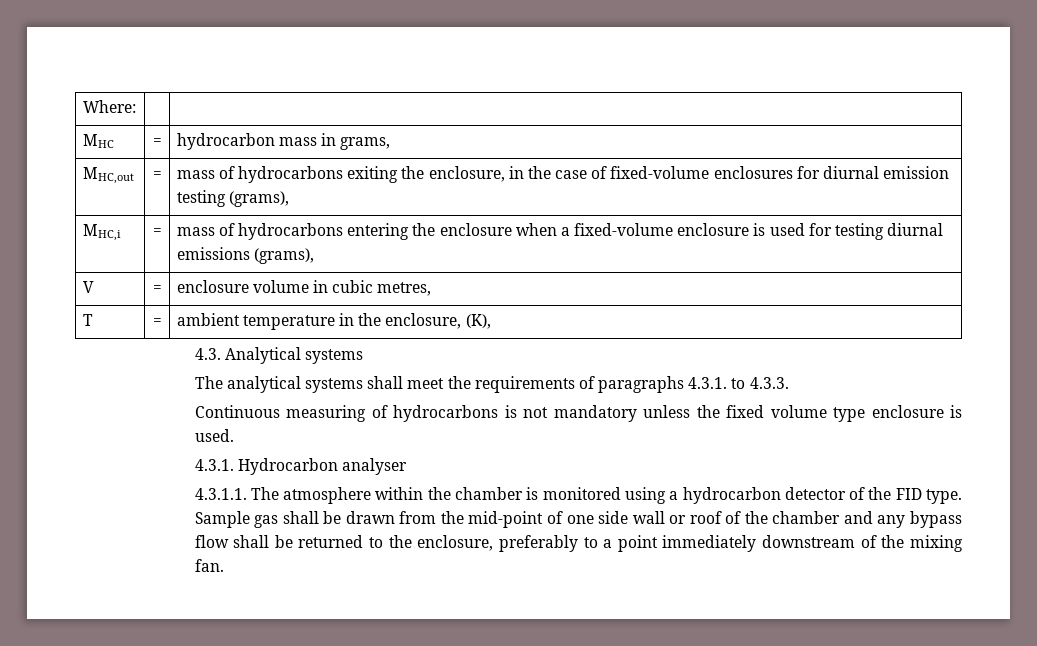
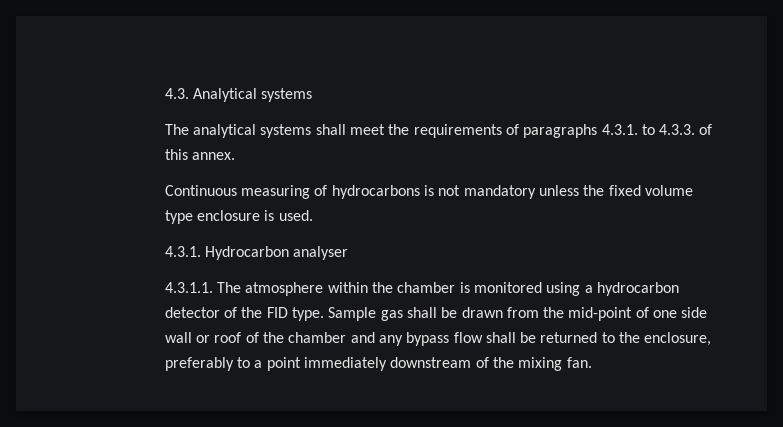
[82,100,136,113] [82,134,114,148] [152,138,162,146] [176,133,391,150] [82,167,134,184] [152,171,162,179] [176,166,950,183] [176,190,289,207] [82,224,121,241] [152,228,162,236] [176,223,944,240] [176,247,314,264] [82,281,94,293] [152,285,162,293] [176,280,432,296] [82,314,93,326] [152,318,162,326] [176,313,491,330] Where: | | // MHC | = | hydrocarbon mass in grams, // MHC,out | = | mass of hydrocarbons exiting the enclosure, in the case of fixed-volume enclosures for diurnal emission testing (grams), // MHC,i | = | mass of hydrocarbons entering the enclosure when a fixed-volume enclosure is used for testing diurnal emissions (grams), // V | = | enclosure volume in cubic metres, // T | = | ambient temperature in the enclosure, (K), // -> (164, 93) none
(789, 383) none -> [699,124,713,135] [164,149,235,160] of this annex.

